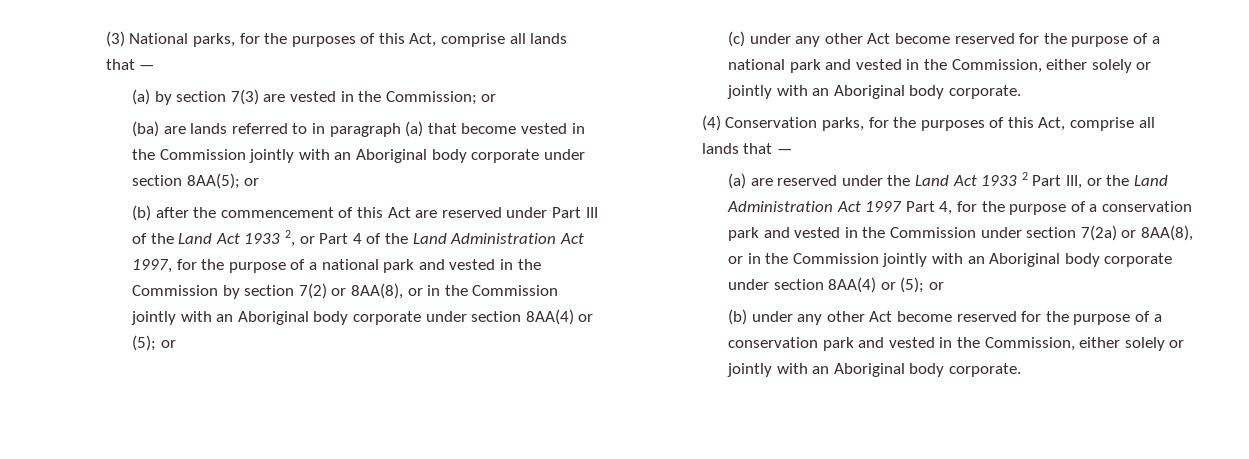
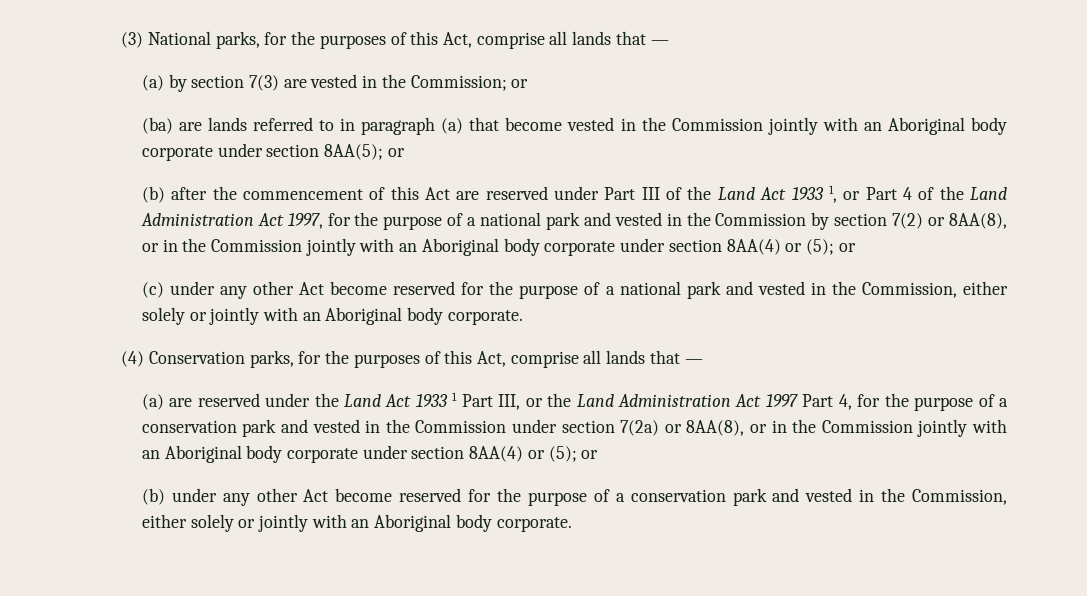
[285,230,296,247] 2, -> [828,185,837,203] 1,
[1021,172,1028,180] 2 -> [452,392,458,401] 1

